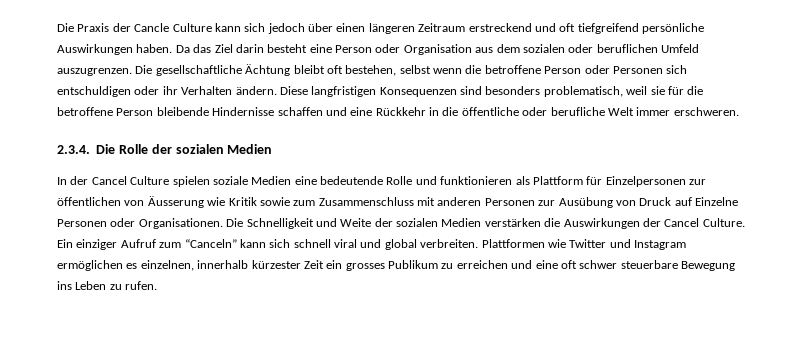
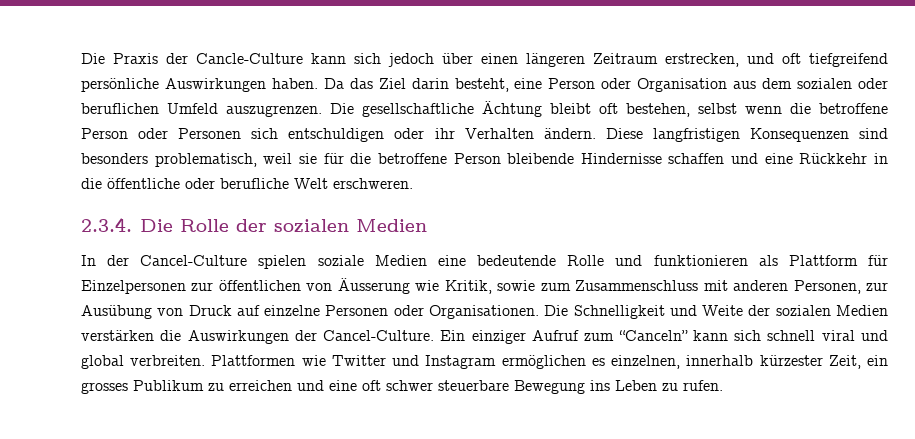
[134,23,212,32] Cancle Culture -> [196,53,303,64] Cancle-Culture
[468,23,532,32] erstreckend -> [665,53,739,67] erstrecken,
[267,44,308,53] besteht -> [454,78,509,92] besteht,
[636,107,671,116] immer -> (328, 183) none
[91,176,170,185] Cancel Culture -> [140,255,248,266] Cancel-Culture
[228,197,257,206] Kritik -> [444,280,492,294] Kritik,
[484,198,535,206] Personen -> [793,280,861,294] Personen,
[695,197,738,206] Einzelne -> [264,305,321,316] einzelne
[664,218,745,227] Cancel Culture. -> [323,330,435,341] Cancel-Culture.
[303,260,324,269] Zeit -> [828,355,861,369] Zeit,

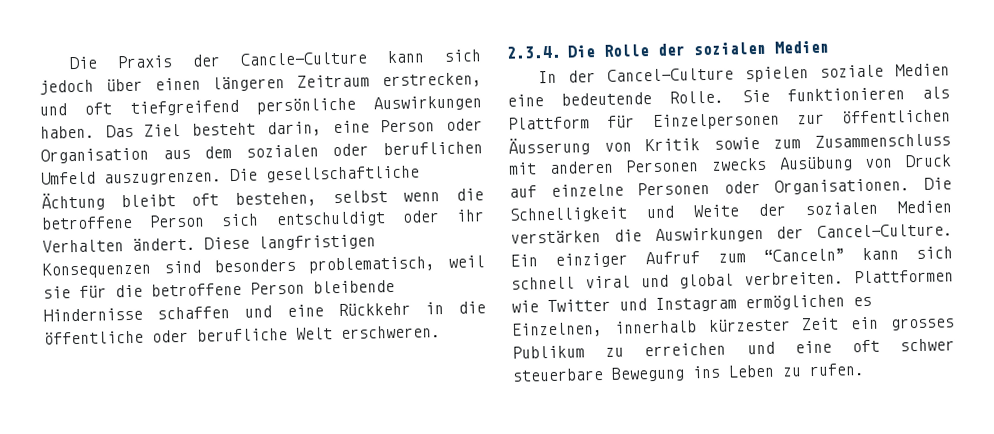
[323,78,509,92] Da das Ziel darin besteht, -> [105,121,322,138] Das Ziel besteht darin,
[138,128,385,142] oder Personen sich entschuldigen -> [221,211,386,228] sich entschuldigt
[543,128,596,139] ändern. -> [132,237,196,251] ändert.
[567,255,643,266] Rolle und -> [669,89,770,104] Rolle. Sie
[306,278,492,294] von Äusserung wie Kritik, -> [508,137,701,156] Äusserung von Kritik
[793,280,888,294] Personen, zur -> [625,157,767,173] Personen zwecks
[611,355,681,369] einzelnen, -> [512,322,603,338] Einzelnen,
[828,355,861,369] Zeit, -> [801,317,840,331] Zeit

